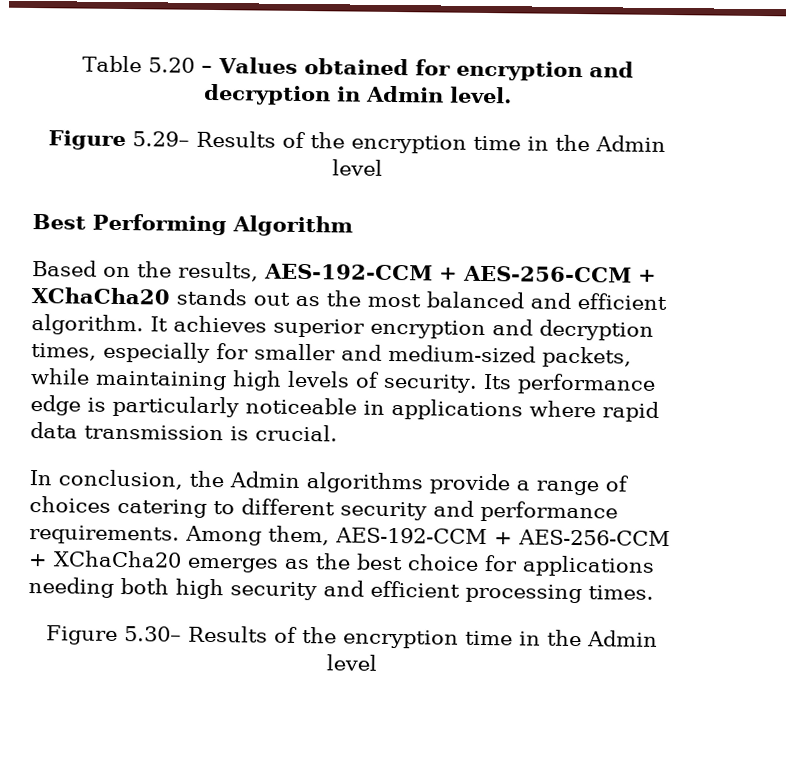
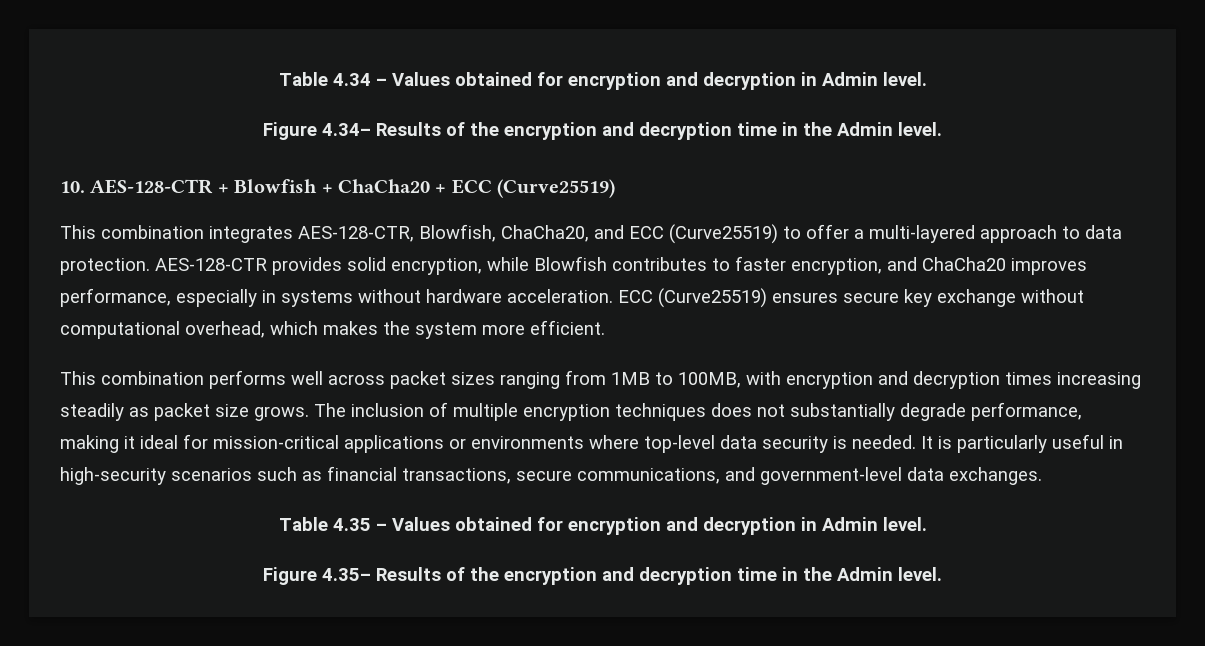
[82,55,196,73] Table 5.20 -> [278,72,371,86] Table 4.34
[132,130,666,154] [331,159,383,176] [32,213,353,237] [32,260,658,283] [31,287,667,311] [31,314,654,341] [31,341,632,368] [30,368,656,395] [30,395,659,422] [30,422,338,442] [29,469,629,496] [29,496,618,523] [29,525,672,547] [28,550,655,577] [28,577,654,604] [46,625,658,649] [325,654,377,671] 5.29– Results of the encryption time in the Admin level // Best Performing Algorithm // Based on the results, AES-192-CCM + AES-256-CCM + XChaCha20 stands out as the most balanced and efficient algorithm. It achieves superior encryption and decryption times, especially for smaller and medium-sized packets, while maintaining high levels of security. Its performance edge is particularly noticeable in applications where rapid data transmission is crucial. // In conclusion, the Admin algorithms provide a range of choices catering to different security and performance requirements. Among them, AES-192-CCM + AES-256-CCM + XChaCha20 emerges as the best choice for applications needing both high security and efficient processing times. // Figure 5.30– Results of the encryption time in the Admin level -> [322,122,942,140] [60,179,616,198] [60,224,1122,244] [60,256,1087,275] [60,288,1084,308] [60,320,605,339] [60,370,1141,389] [60,402,1082,421] [60,434,1123,453] [60,466,1042,485] [278,517,927,535] [263,567,942,585] 4.34– Results of the encryption and decryption time in the Admin level. // 10. AES-128-CTR + Blowfish + ChaCha20 + ECC (Curve25519) // This combination integrates AES-128-CTR, Blowfish, ChaCha20, and ECC (Curve25519) to offer a multi-layered approach to data protection. AES-128-CTR provides solid encryption, while Blowfish contributes to faster encryption, and ChaCha20 improves performance, especially in systems without hardware acceleration. ECC (Curve25519) ensures secure key exchange without computational overhead, which makes the system more efficient. // This combination performs well across packet sizes ranging from 1MB to 100MB, with encryption and decryption times increasing steadily as packet size grows. The inclusion of multiple encryption techniques does not substantially degrade performance, making it ideal for mission-critical applications or environments where top-level data security is needed. It is particularly useful in high-security scenarios such as financial transactions, secure communications, and government-level data exchanges. // Table 4.35 – Values obtained for encryption and decryption in Admin level. // Figure 4.35– Results of the encryption and decryption time in the Admin level.

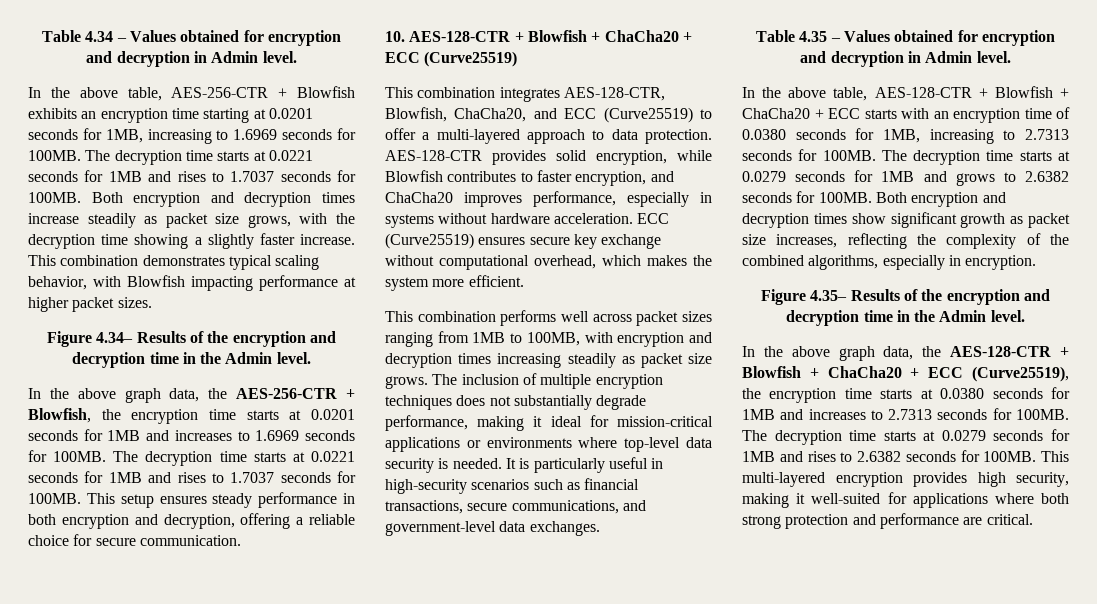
(927, 79) none -> [28,86,355,101] [28,108,313,123] [28,128,356,144] [28,150,313,165] [28,170,356,182] [28,192,355,207] [28,213,355,228] [28,233,355,249] [28,255,320,270] [28,275,356,291] [28,297,152,312] // In the above table, AES-256-CTR + Blowfish exhibits an encryption time starting at 0.0201 seconds for 1MB, increasing to 1.6969 seconds for 100MB. The decryption time starts at 0.0221 seconds for 1MB and rises to 1.7037 seconds for 100MB. Both encryption and decryption times increase steadily as packet size grows, with the decryption time showing a slightly faster increase. This combination demonstrates typical scaling behavior, with Blowfish impacting performance at higher packet sizes.
(942, 129) none -> [28,388,355,403] [28,408,355,424] [28,429,356,441] [28,450,355,466] [28,471,356,483] [28,492,355,508] [28,513,355,529] [28,534,241,546] // In the above graph data, the AES-256-CTR + Blowfish, the encryption time starts at 0.0201 seconds for 1MB and increases to 1.6969 seconds for 100MB. The decryption time starts at 0.0221 seconds for 1MB and rises to 1.7037 seconds for 100MB. This setup ensures steady performance in both encryption and decryption, offering a reliable choice for secure communication.
(927, 524) none -> [742,86,1069,101] [742,107,1070,123] [742,128,1069,144] [742,149,1070,165] [742,170,1069,186] [742,191,1006,207] [742,212,1070,228] [742,233,1069,249] [742,255,1037,270] // In the above table, AES-128-CTR + Blowfish + ChaCha20 + ECC starts with an encryption time of 0.0380 seconds for 1MB, increasing to 2.7313 seconds for 100MB. The decryption time starts at 0.0279 seconds for 1MB and grows to 2.6382 seconds for 100MB. Both encryption and decryption times show significant growth as packet size increases, reflecting the complexity of the combined algorithms, especially in encryption.
(942, 574) none -> [742,346,1069,361] [742,366,1069,382] [742,387,1070,403] [742,408,1069,420] [742,429,1070,445] [742,450,1069,462] [742,472,1069,487] [742,492,1069,508] [742,513,1033,529] // In the above graph data, the AES-128-CTR + Blowfish + ChaCha20 + ECC (Curve25519), the encryption time starts at 0.0380 seconds for 1MB and increases to 2.7313 seconds for 100MB. The decryption time starts at 0.0279 seconds for 1MB and rises to 2.6382 seconds for 100MB. This multi-layered encryption provides high security, making it well-suited for applications where both strong protection and performance are critical.

